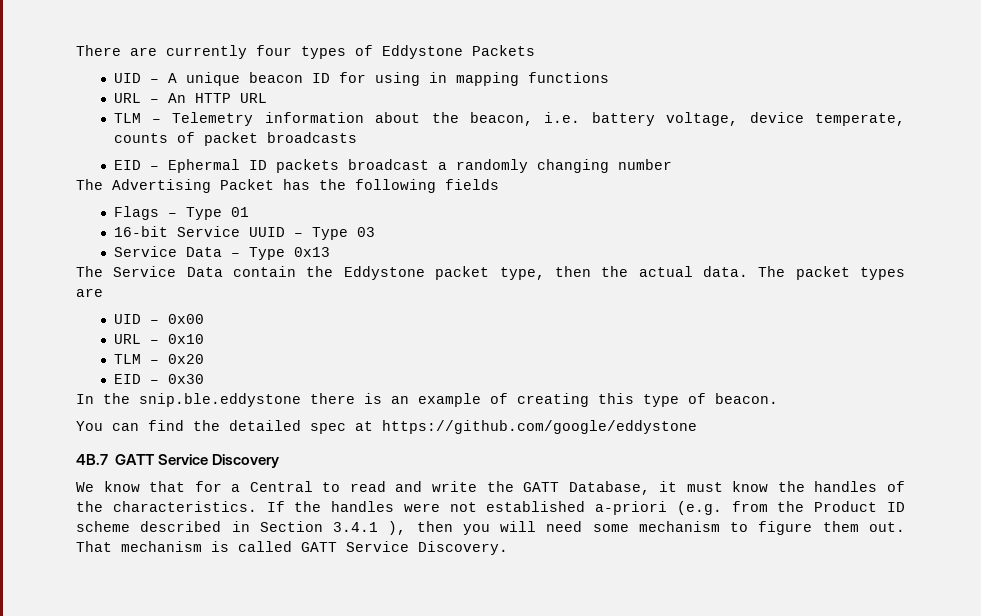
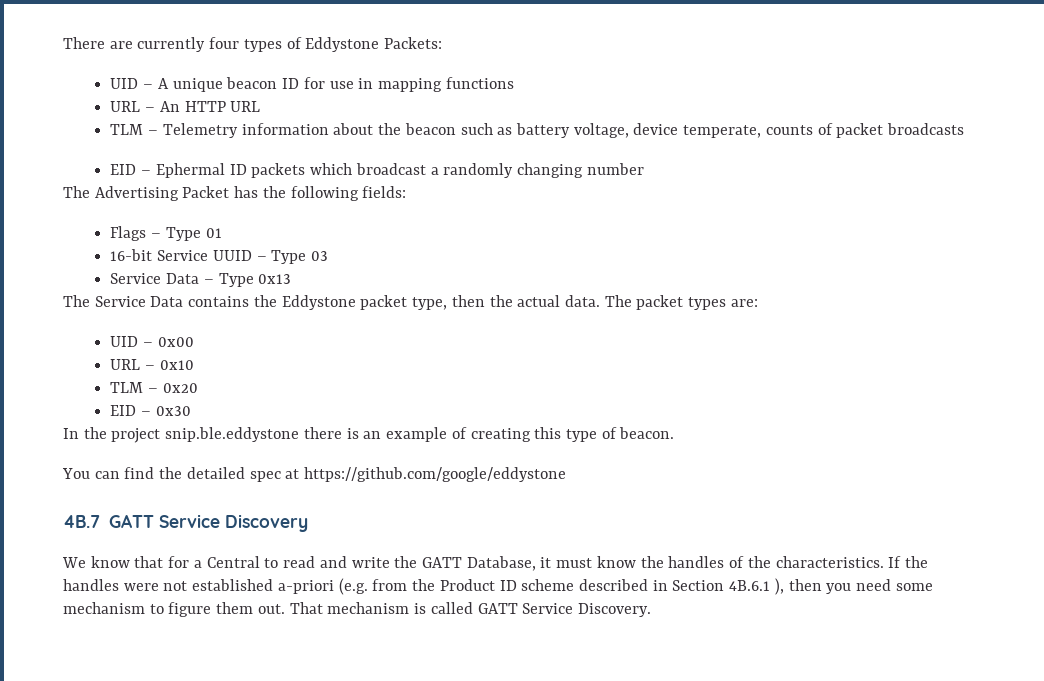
[472,45,535,56] Packets -> [384,37,443,49] Packets:
[374,72,420,86] using -> [329,81,354,89] use
[470,112,581,126] beacon, i.e. -> [404,123,513,135] beacon such as
(339, 166) none -> [310,163,353,175] which
[445,179,499,190] fields -> [362,186,407,198] fields:
[233,266,297,277] contain -> [188,296,250,307] contains
[76,288,103,297] are -> [730,299,758,307] are:
(130, 398) none -> [111,428,161,443] project
[333,522,379,532] 3.4.1 -> [729,580,771,591] 4B.6.1
[500,521,537,532] will -> (852, 588) none

